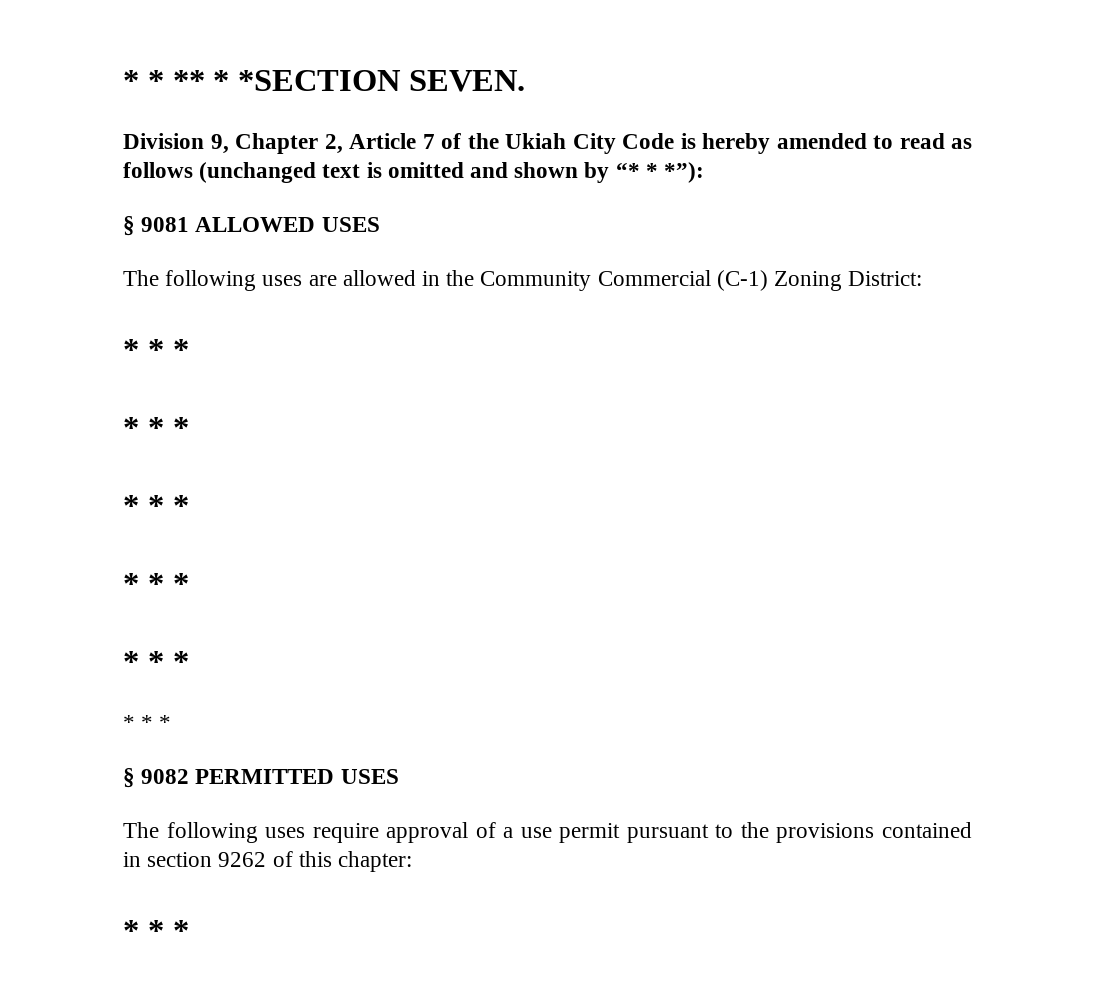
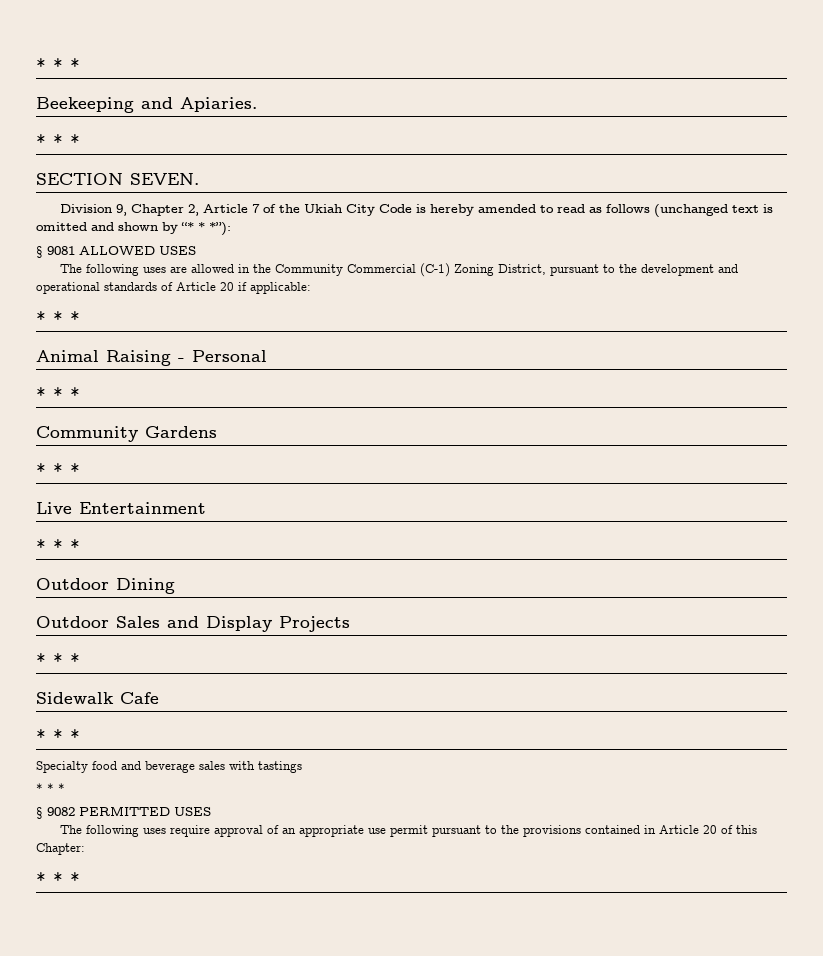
[123,70,402,91] * * ** * *SECTION -> [36,58,80,71] [36,97,257,113] [36,134,80,147] [36,173,123,185] * * * // Beekeeping and Apiaries. // * * * // SECTION
[848,271,923,286] [123,339,189,360] [123,417,189,438] [123,495,189,516] [123,573,189,594] [123,651,189,672] District: // * * * // * * * // * * * // * * * // * * * -> [497,264,738,276] [36,282,311,294] [36,311,80,324] [36,350,267,366] [36,387,80,400] [36,426,217,442] [36,463,80,476] [36,502,206,514] [36,539,80,552] [36,578,175,594] [36,616,350,632] [36,653,80,666] [36,692,159,704] [36,729,80,742] [36,761,302,773] District, pursuant to the development and operational standards of Article 20 if applicable: // * * * // Animal Raising - Personal // * * * // Community Gardens // * * * // Live Entertainment // * * * // Outdoor Dining // Outdoor Sales and Display Projects // * * * // Sidewalk Cafe // * * * // Specialty food and beverage sales with tastings
[503,827,514,838] a -> [281,825,364,837] an appropriate
[147,852,267,867] section 9262 -> [658,825,717,834] Article 20
[338,851,413,872] chapter: -> [36,843,85,855] Chapter:

